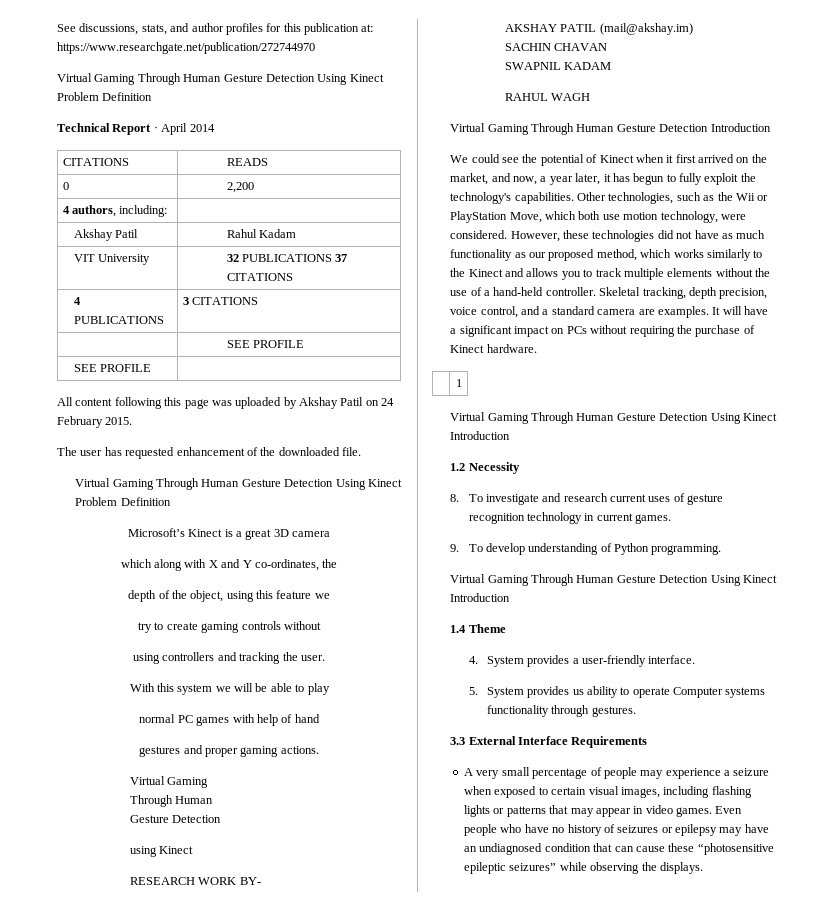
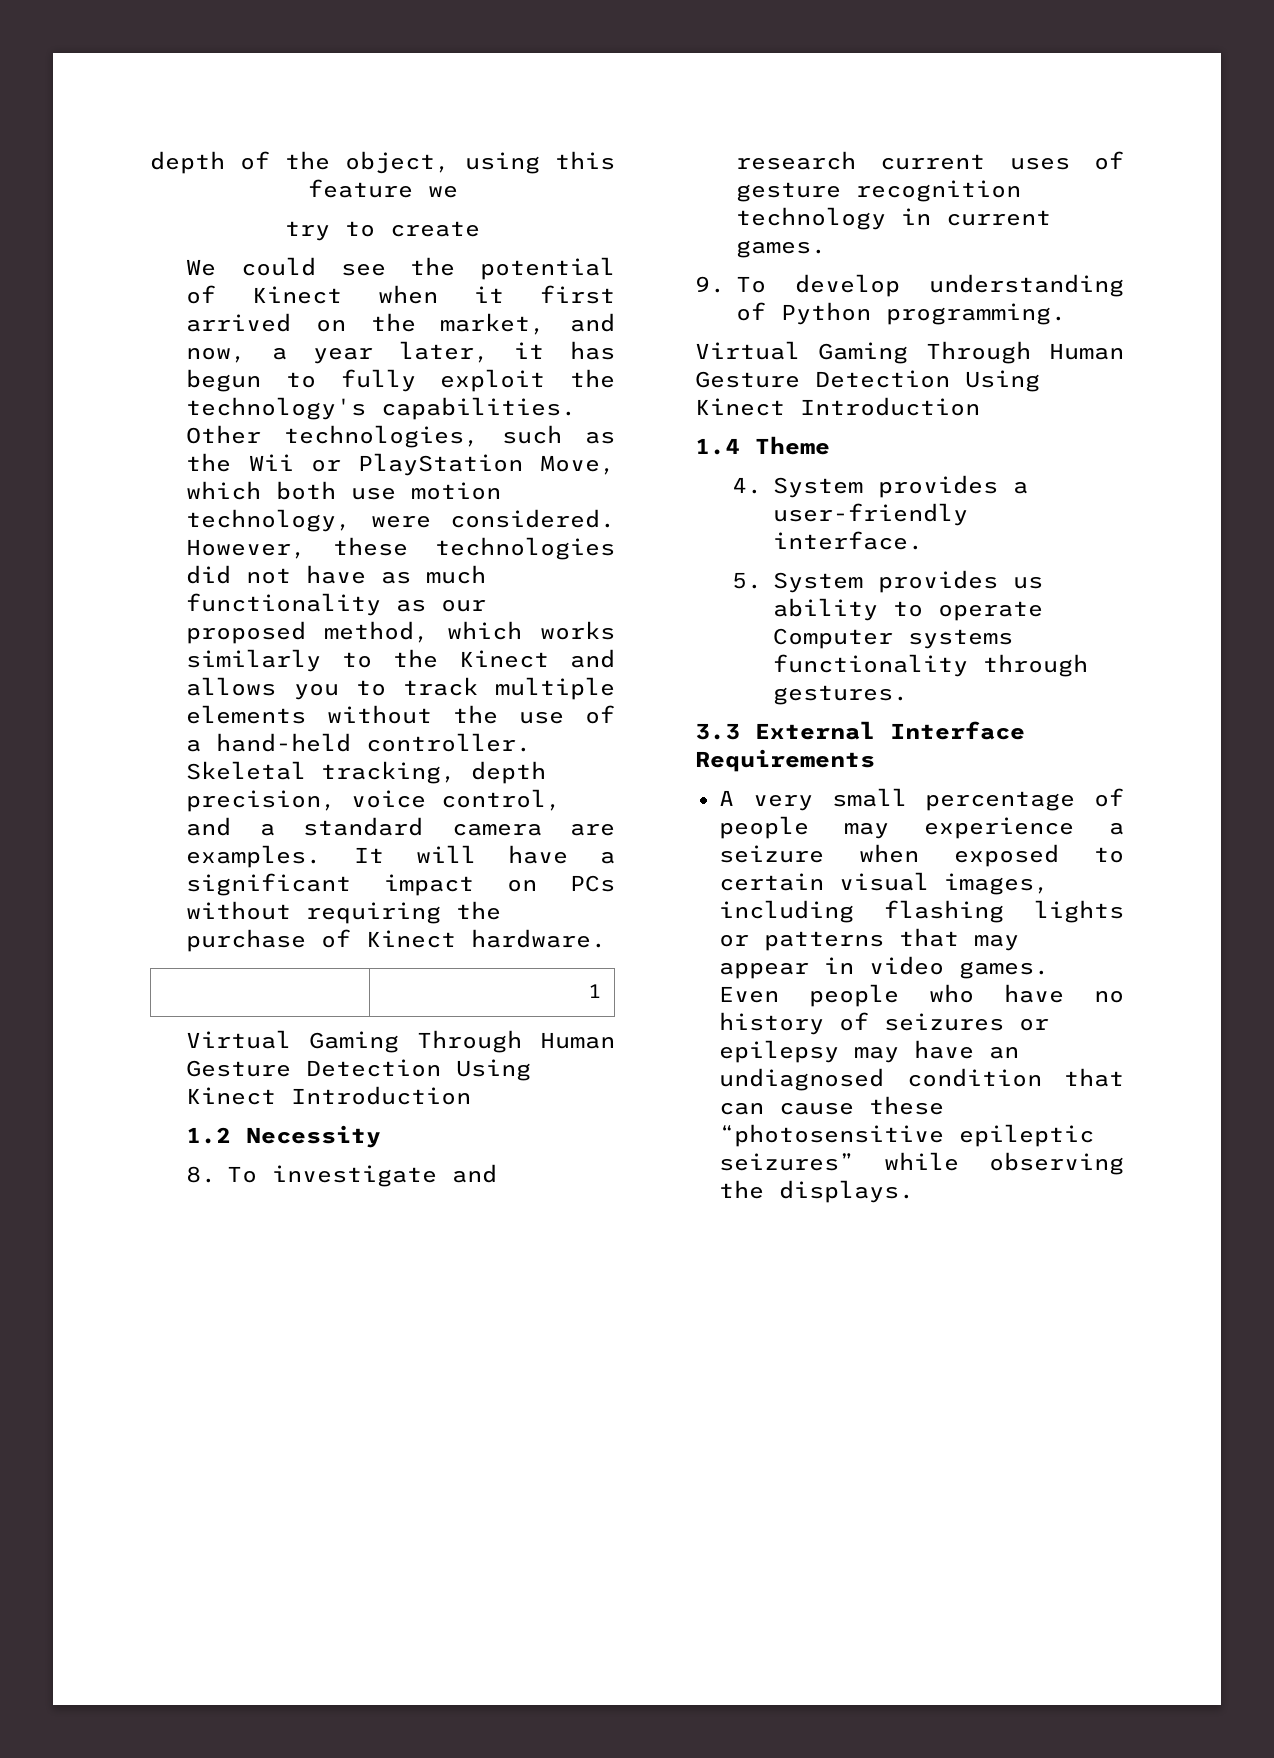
[57,23,374,35] [57,42,315,54] [57,73,384,85] [57,92,153,101] [57,123,215,135] [62,158,129,166] [226,158,268,166] [62,182,69,190] [226,182,254,193] [62,205,168,217] [73,229,139,241] [226,229,296,238] [73,254,151,265] [226,254,348,262] [226,273,293,281] [73,297,81,305] [73,316,164,324] [182,297,259,305] [226,340,304,348] [73,364,152,372] [57,397,395,409] [57,416,133,428] [57,447,361,459] [75,478,402,490] [75,497,171,506] [127,528,331,540] [120,559,338,571] See discussions, stats, and author profiles for this publication at: https://www.researchgate.net/publication/272744970 // Virtual Gaming Through Human Gesture Detection Using Kinect Problem Definition // Technical Report · April 2014 // CITATIONS | READS // 0 | 2,200 // 4 authors, including: | // Akshay Patil | Rahul Kadam // VIT University | 32 PUBLICATIONS 37 CITATIONS // 4 PUBLICATIONS | 3 CITATIONS // | SEE PROFILE // SEE PROFILE | // All content following this page was uploaded by Akshay Patil on 24 February 2015. // The user has requested enhancement of the downloaded file. // Virtual Gaming Through Human Gesture Detection Using Kinect Problem Definition // Microsoft’s Kinect is a great 3D camera // which along with X and Y co-ordinates, the // -> (150, 162) none
[201,621,321,633] [133,652,325,664] [129,683,330,695] [139,714,320,726] [139,745,319,757] [130,776,209,788] [130,795,214,807] [130,815,222,823] [130,846,194,857] [130,877,261,885] [505,23,693,35] [505,43,608,51] [505,62,612,70] [505,93,591,101] [450,123,771,135] gaming controls without // using controllers and tracking the user. // With this system we will be able to play // normal PC games with help of hand // gestures and proper gaming actions. // Virtual Gaming // Through Human // Gesture Detection // using Kinect // RESEARCH WORK BY- // AKSHAY PATIL (mail@akshay.im) // SACHIN CHAVAN // SWAPNIL KADAM // RAHUL WAGH // Virtual Gaming Through Human Gesture Detection Introduction -> (480, 229) none

